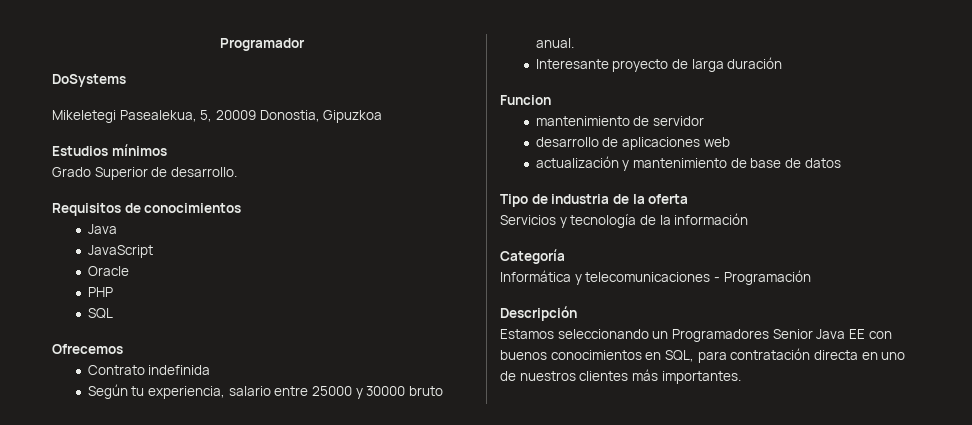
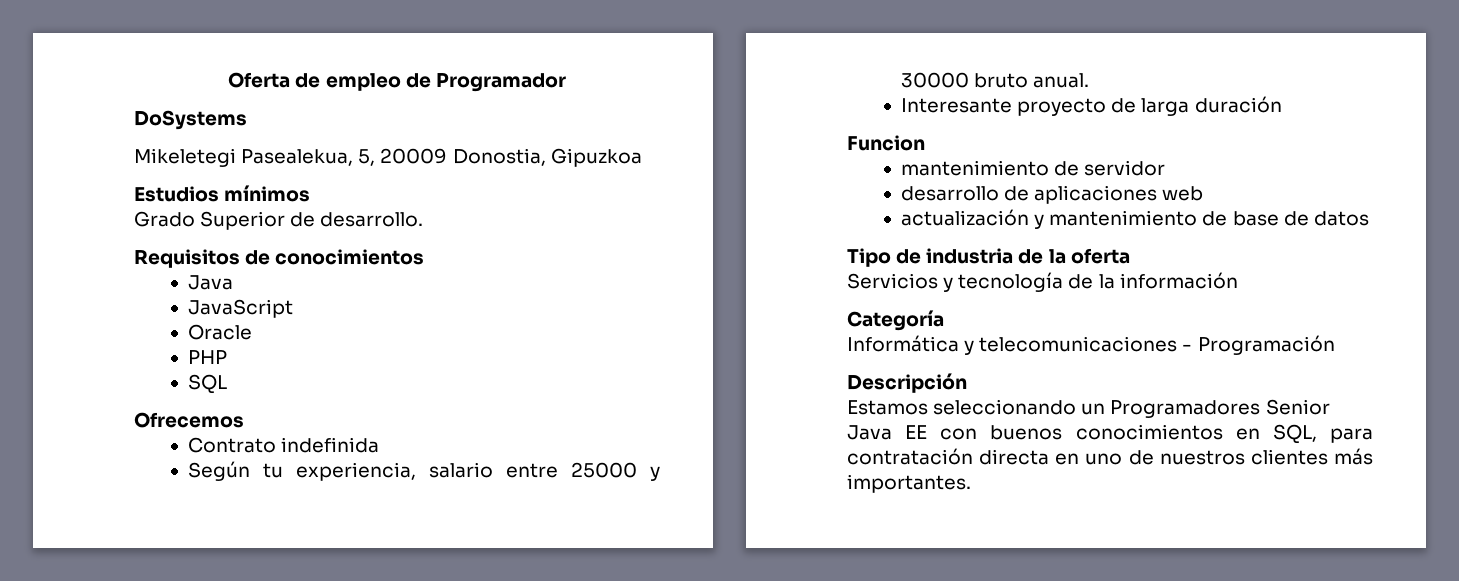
(220, 44) none -> [228,72,431,91] Oferta de empleo de

